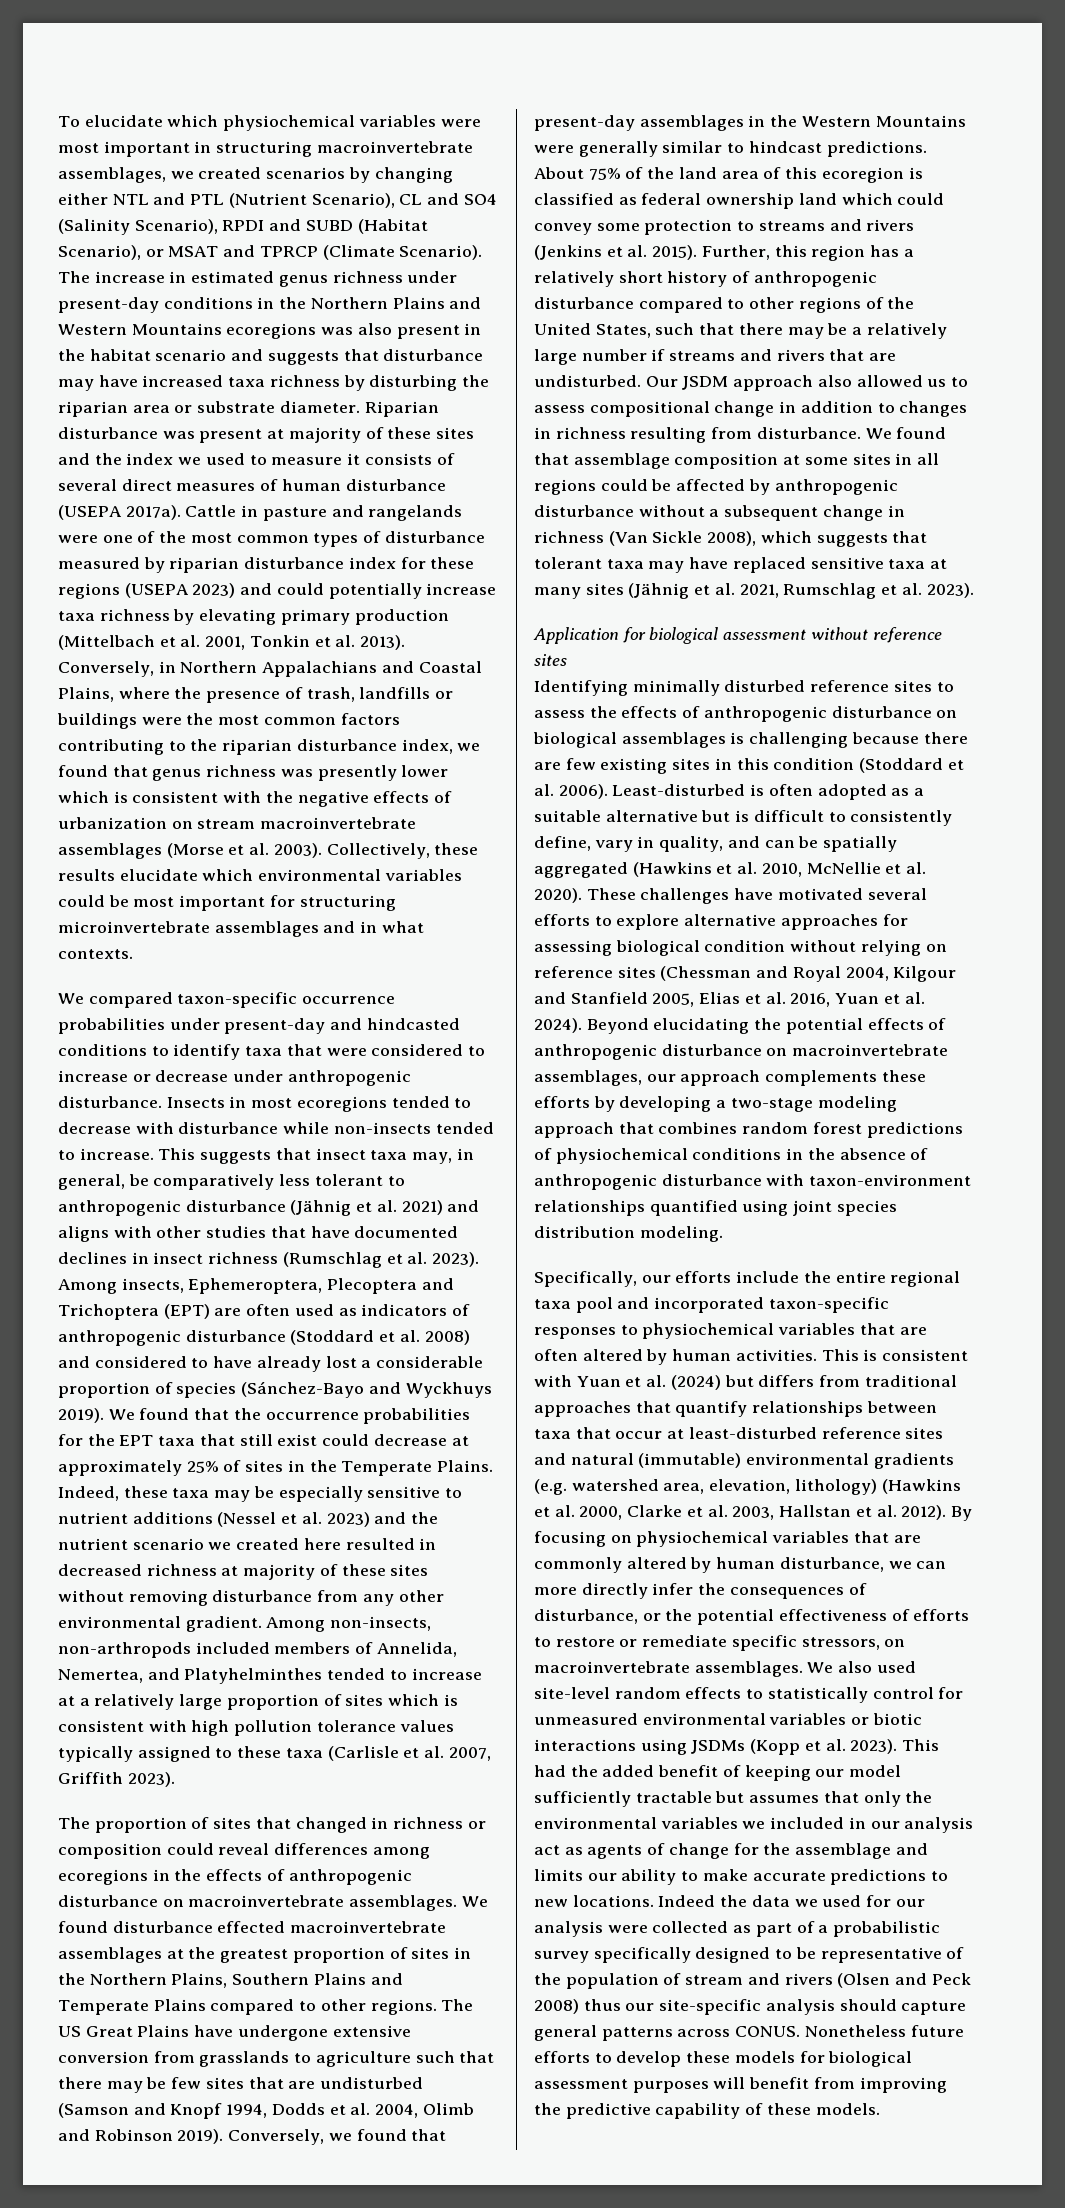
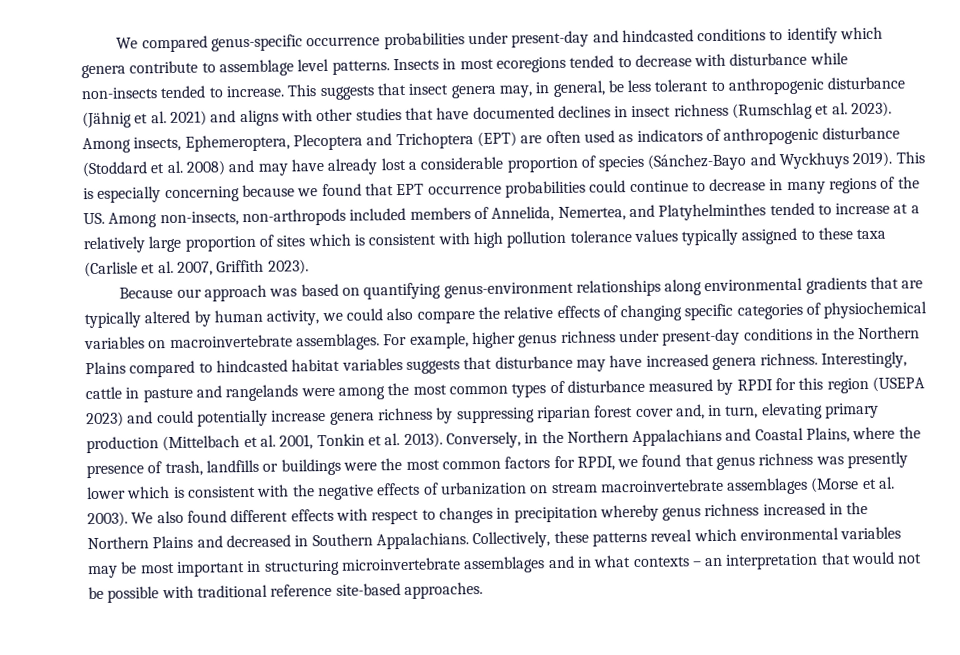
[58,115,481,131] [58,141,473,157] [58,167,453,183] [58,193,497,208] [58,219,428,235] [58,245,483,260] [58,271,458,287] [58,297,482,313] [58,323,482,339] [58,349,484,365] [58,375,490,391] [58,401,439,417] [58,427,475,443] [58,453,455,465] [58,479,446,491] [58,505,463,521] [58,531,485,547] [58,557,475,573] [58,583,497,599] [58,609,449,625] [58,635,406,650] [58,661,482,677] [58,687,454,703] [57,713,400,729] [58,739,481,755] [58,765,449,781] [58,791,453,807] [58,817,417,829] [58,843,479,859] [58,869,462,881] [58,895,396,911] [58,921,424,937] [58,949,133,959] To elucidate which physiochemical variables were most important in structuring macroinvertebrate assemblages, we created scenarios by changing either NTL and PTL (Nutrient Scenario), CL and SO4 (Salinity Scenario), RPDI and SUBD (Habitat Scenario), or MSAT and TPRCP (Climate Scenario). The increase in estimated genus richness under present-day conditions in the Northern Plains and Western Mountains ecoregions was also present in the habitat scenario and suggests that disturbance may have increased taxa richness by disturbing the riparian area or substrate diameter. Riparian disturbance was present at majority of these sites and the index we used to measure it consists of several direct measures of human disturbance (USEPA 2017a). Cattle in pasture and rangelands were one of the most common types of disturbance measured by riparian disturbance index for these regions (USEPA 2023) and could potentially increase taxa richness by elevating primary production (Mittelbach et al. 2001, Tonkin et al. 2013). Conversely, in Northern Appalachians and Coastal Plains, where the presence of trash, landfills or buildings were the most common factors contributing to the riparian disturbance index, we found that genus richness was presently lower which is consistent with the negative effects of urbanization on stream macroinvertebrate assemblages (Morse et al. 2003). Collectively, these results elucidate which environmental variables could be most important for structuring microinvertebrate assemblages and in what contexts. // -> (116, 43) none
[177,992,298,1008] taxon-specific -> [210,34,303,52] genus-specific
[245,1044,486,1056] [58,1070,411,1086] [58,1096,162,1108] taxa that were considered to increase or decrease under anthropogenic disturbance. -> [840,26,884,40] [81,58,390,79] which genera contribute to assemblage level patterns.
[370,1150,408,1160] taxa -> [450,84,497,99] genera
[153,1174,275,1190] comparatively -> (624, 86) none
[94,1356,209,1368] considered to -> [257,163,289,176] may
[108,1408,471,1424] [58,1434,469,1446] [58,1460,494,1476] [58,1486,463,1502] [58,1512,439,1527] [58,1538,437,1550] [58,1564,429,1580] [58,1590,444,1606] [58,1616,262,1632] We found that the occurrence probabilities for the EPT taxa that still exist could decrease at approximately 25% of sites in the Temperate Plains. Indeed, these taxa may be especially sensitive to nutrient additions (Nessel et al. 2023) and the nutrient scenario we created here resulted in decreased richness at majority of these sites without removing disturbance from any other environmental gradient. -> [895,151,925,164] [83,176,920,203] [83,212,105,225] This is especially concerning because we found that EPT occurrence probabilities could continue to decrease in many regions of the US.
[58,1817,486,1833] [58,1843,430,1859] [58,1869,412,1885] [58,1895,488,1911] [58,1921,447,1933] [58,1947,472,1963] [58,1973,403,1988] [58,1999,474,2015] [58,2025,411,2041] [58,2051,495,2067] [58,2077,424,2093] [58,2103,474,2119] [58,2129,447,2145] [534,115,966,131] [534,141,927,157] [534,167,923,183] [534,193,945,209] [534,219,915,235] [534,245,914,261] [534,271,877,287] [534,297,915,313] [534,323,947,339] [534,349,897,365] [534,375,969,391] [534,401,968,417] [534,427,947,443] [534,453,940,469] [534,479,898,495] [534,505,905,521] [534,531,928,547] [534,557,948,573] [534,583,974,599] [533,627,942,644] [534,654,567,666] [534,680,954,696] [534,706,958,722] [533,732,968,748] [534,758,964,774] [534,784,925,800] [534,810,953,826] [534,836,898,852] [534,862,927,878] [534,888,927,904] [534,914,908,930] [534,940,947,956] [534,966,957,982] [534,992,925,1007] [534,1018,947,1034] [534,1044,949,1060] [534,1070,926,1086] [534,1096,897,1112] [534,1122,963,1138] [534,1148,929,1164] [534,1174,972,1190] [534,1200,897,1216] [534,1226,723,1242] [534,1271,961,1287] [534,1297,889,1313] [534,1323,927,1339] [534,1349,969,1365] [534,1375,957,1390] [534,1401,937,1417] [534,1427,944,1439] [534,1453,954,1469] [534,1479,961,1495] [534,1505,972,1521] [534,1531,921,1547] [534,1557,947,1573] [534,1583,867,1599] [534,1609,970,1625] [534,1635,906,1651] [534,1661,916,1677] [534,1687,964,1703] [534,1713,922,1725] [534,1739,940,1755] [534,1765,902,1781] [534,1791,933,1807] [534,1817,974,1833] [534,1843,928,1859] [534,1869,949,1885] [534,1895,925,1907] [534,1921,941,1937] [534,1947,965,1963] [534,1973,971,1989] [534,1999,967,2015] [534,2025,964,2041] [534,2051,913,2067] [534,2077,947,2093] [534,2103,880,2119] The proportion of sites that changed in richness or composition could reveal differences among ecoregions in the effects of anthropogenic disturbance on macroinvertebrate assemblages. We found disturbance effected macroinvertebrate assemblages at the greatest proportion of sites in the Northern Plains, Southern Plains and Temperate Plains compared to other regions. The US Great Plains have undergone extensive conversion from grasslands to agriculture such that there may be few sites that are undisturbed (Samson and Knopf 1994, Dodds et al. 2004, Olimb and Robinson 2019). Conversely, we found that present-day assemblages in the Western Mountains were generally similar to hindcast predictions. About 75% of the land area of this ecoregion is classified as federal ownership land which could convey some protection to streams and rivers (Jenkins et al. 2015). Further, this region has a relatively short history of anthropogenic disturbance compared to other regions of the United States, such that there may be a relatively large number if streams and rivers that are undisturbed. Our JSDM approach also allowed us to assess compositional change in addition to changes in richness resulting from disturbance. We found that assemblage composition at some sites in all regions could be affected by anthropogenic disturbance without a subsequent change in richness (Van Sickle 2008), which suggests that tolerant taxa may have replaced sensitive taxa at many sites (Jähnig et al. 2021, Rumschlag et al. 2023). // Application for biological assessment without reference sites // Identifying minimally disturbed reference sites to assess the effects of anthropogenic disturbance on biological assemblages is challenging because there are few existing sites in this condition (Stoddard et al. 2006). Least-disturbed is often adopted as a suitable alternative but is difficult to consistently define, vary in quality, and can be spatially aggregated (Hawkins et al. 2010, McNellie et al. 2020). These challenges have motivated several efforts to explore alternative approaches for assessing biological condition without relying on reference sites (Chessman and Royal 2004, Kilgour and Stanfield 2005, Elias et al. 2016, Yuan et al. 2024). Beyond elucidating the potential effects of anthropogenic disturbance on macroinvertebrate assemblages, our approach complements these efforts by developing a two-stage modeling approach that combines random forest predictions of physiochemical conditions in the absence of anthropogenic disturbance with taxon-environment relationships quantified using joint species distribution modeling. // Specifically, our efforts include the entire regional taxa pool and incorporated taxon-specific responses to physiochemical variables that are often altered by human activities. This is consistent with Yuan et al. (2024) but differs from traditional approaches that quantify relationships between taxa that occur at least-disturbed reference sites and natural (immutable) environmental gradients (e.g. watershed area, elevation, lithology) (Hawkins et al. 2000, Clarke et al. 2003, Hallstan et al. 2012). By focusing on physiochemical variables that are commonly altered by human disturbance, we can more directly infer the consequences of disturbance, or the potential effectiveness of efforts to restore or remediate specific stressors, on macroinvertebrate assemblages. We also used site-level random effects to statistically control for unmeasured environmental variables or biotic interactions using JSDMs (Kopp et al. 2023). This had the added benefit of keeping our model sufficiently tractable but assumes that only the environmental variables we included in our analysis act as agents of change for the assemblage and limits our ability to make accurate predictions to new locations. Indeed the data we used for our analysis were collected as part of a probabilistic survey specifically designed to be representative of the population of stream and rivers (Olsen and Peck 2008) thus our site-specific analysis should capture general patterns across CONUS. Nonetheless future efforts to develop these models for biological assessment purposes will benefit from improving the predictive capability of these models. -> [119,276,924,302] [84,301,928,329] [84,326,921,351] [85,351,908,378] [85,376,926,403] [86,402,880,428] [86,426,921,454] [86,451,909,479] [87,476,896,501] [87,501,869,528] [87,526,902,550] [88,551,923,579] [88,581,483,603] Because our approach was based on quantifying genus-environment relationships along environmental gradients that are typically altered by human activity, we could also compare the relative effects of changing specific categories of physiochemical variables on macroinvertebrate assemblages. For example, higher genus richness under present-day conditions in the Northern Plains compared to hindcasted habitat variables suggests that disturbance may have increased genera richness. Interestingly, cattle in pasture and rangelands were among the most common types of disturbance measured by RPDI for this region (USEPA 2023) and could potentially increase genera richness by suppressing riparian forest cover and, in turn, elevating primary production (Mittelbach et al. 2001, Tonkin et al. 2013). Conversely, in the Northern Appalachians and Coastal Plains, where the presence of trash, landfills or buildings were the most common factors for RPDI, we found that genus richness was presently lower which is consistent with the negative effects of urbanization on stream macroinvertebrate assemblages (Morse et al. 2003). We also found different effects with respect to changes in precipitation whereby genus richness increased in the Northern Plains and decreased in Southern Appalachians. Collectively, these patterns reveal which environmental variables may be most important in structuring microinvertebrate assemblages and in what contexts – an interpretation that would not be possible with traditional reference site-based approaches.

